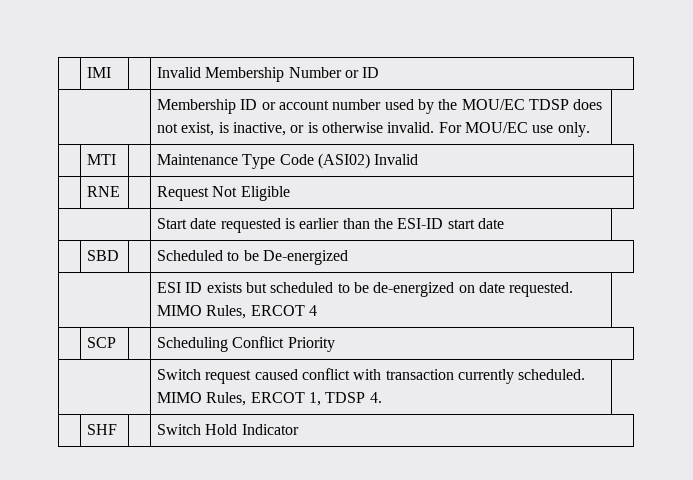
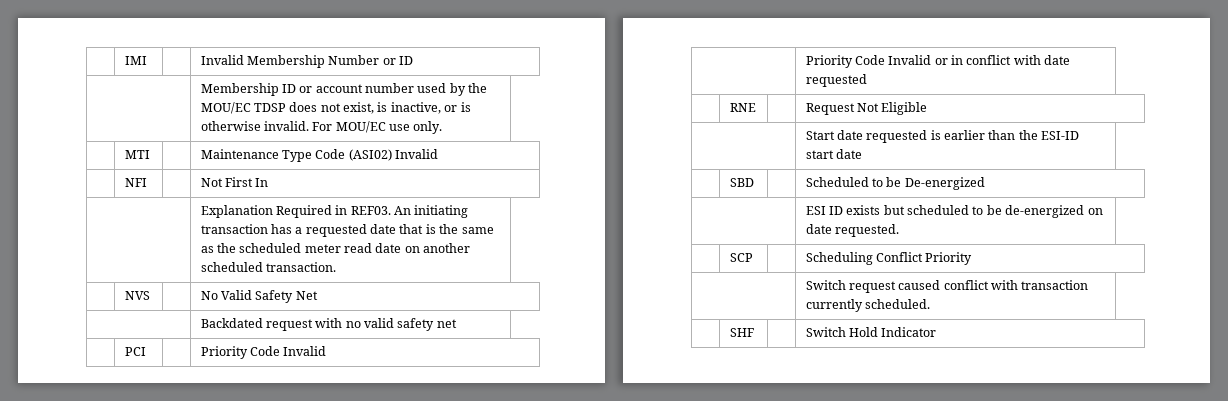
(419, 159) none -> [124,178,147,187] [200,177,269,187] [200,205,469,218] [200,224,494,237] [200,243,471,253] [200,262,336,272] [124,291,150,300] [200,290,318,303] [200,318,457,331] [124,347,146,356] [200,346,327,359] [805,55,1071,68] [805,74,867,87] // | NFI | | Not First In // | Explanation Required in REF03. An initiating transaction has a requested date that is the same as the scheduled meter read date on another scheduled transaction. // | NVS | | No Valid Safety Net // | Backdated request with no valid safety net // | PCI | | Priority Code Invalid // | Priority Code Invalid or in conflict with date requested
[157,305,318,319] MIMO Rules, ERCOT 4 -> (899, 230) none
[157,392,382,406] MIMO Rules, ERCOT 1, TDSP 4. -> (930, 304) none

